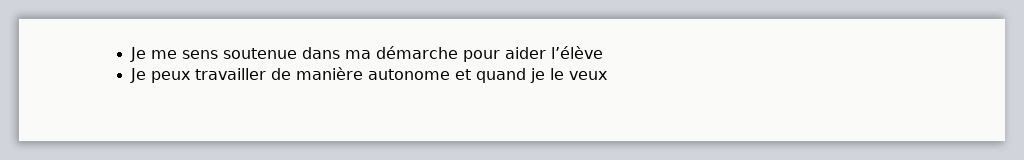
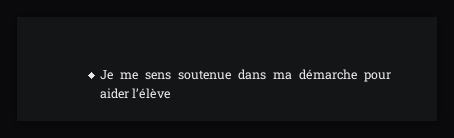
[129,67,607,83] // Je peux travailler de manière autonome et quand je le veux -> (171, 93) none

